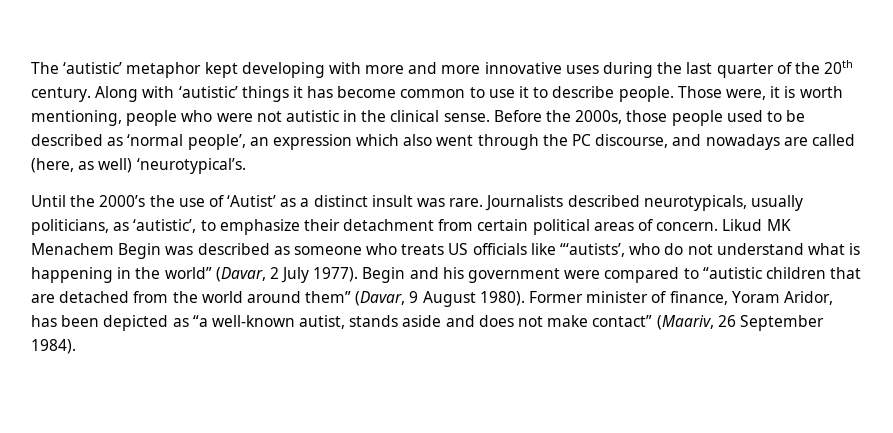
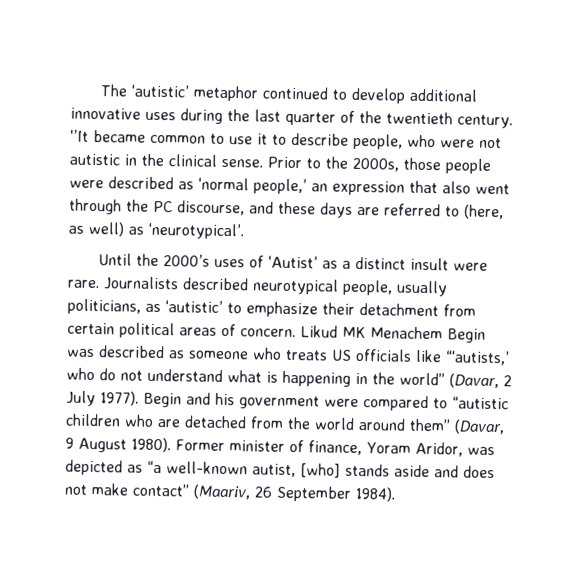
[204,62,481,78] kept developing with more and more -> [262,86,478,104] continued to develop additional
[824,60,854,74] [31,86,397,102] 20th century. Along with ‘autistic’ things it has become -> [386,111,513,129] [70,129,146,143] twentieth century. ‘’It became
[618,86,843,102] [31,110,178,126] people. Those were, it is worth mentioning, people -> [353,133,403,150] people,
[493,110,542,122] Before -> [267,156,321,169] Prior to
[726,110,806,122] used to be -> [69,179,104,189] were
[187,134,246,150] people’, -> [253,178,307,195] people,’
[356,134,400,146] which -> [409,180,438,194] that
[705,134,855,150] nowadays are called -> [278,201,460,218] these days are referred to
[136,158,246,174] ‘neurotypical’s. -> [128,222,244,240] as ‘neurotypical’.
[149,195,205,207] the use -> [214,258,246,268] uses
[417,198,446,207] was -> [453,262,489,271] were
[643,195,747,211] neurotypicals, -> [252,278,393,296] neurotypical people,
[133,219,197,233] ‘autistic’, -> [165,300,223,313] ‘autistic’
[560,243,626,257] “‘autists’, -> [445,350,510,366] “‘autists,’
[830,267,862,279] that -> [124,414,154,427] who
[31,315,100,327] has been -> [466,446,495,456] was
(346, 322) none -> [300,463,341,478] [who]

